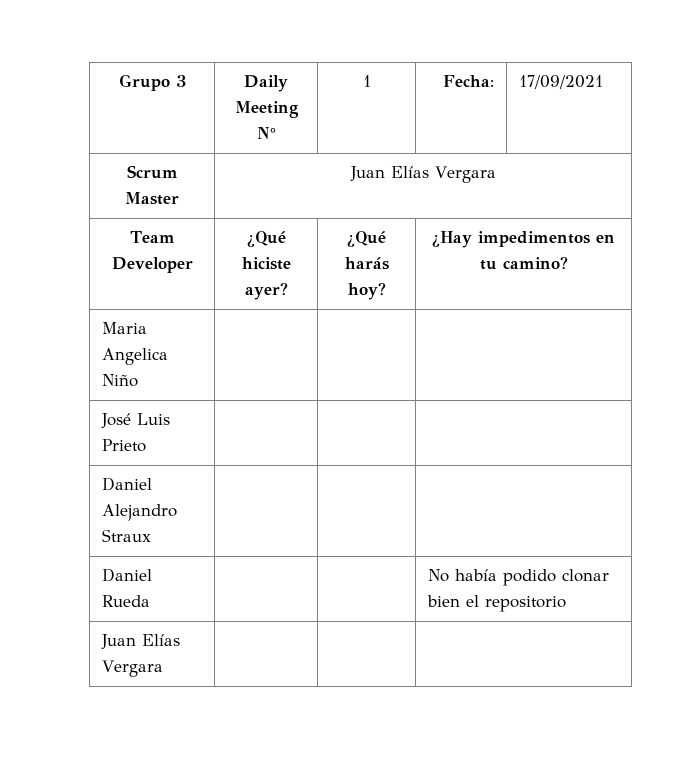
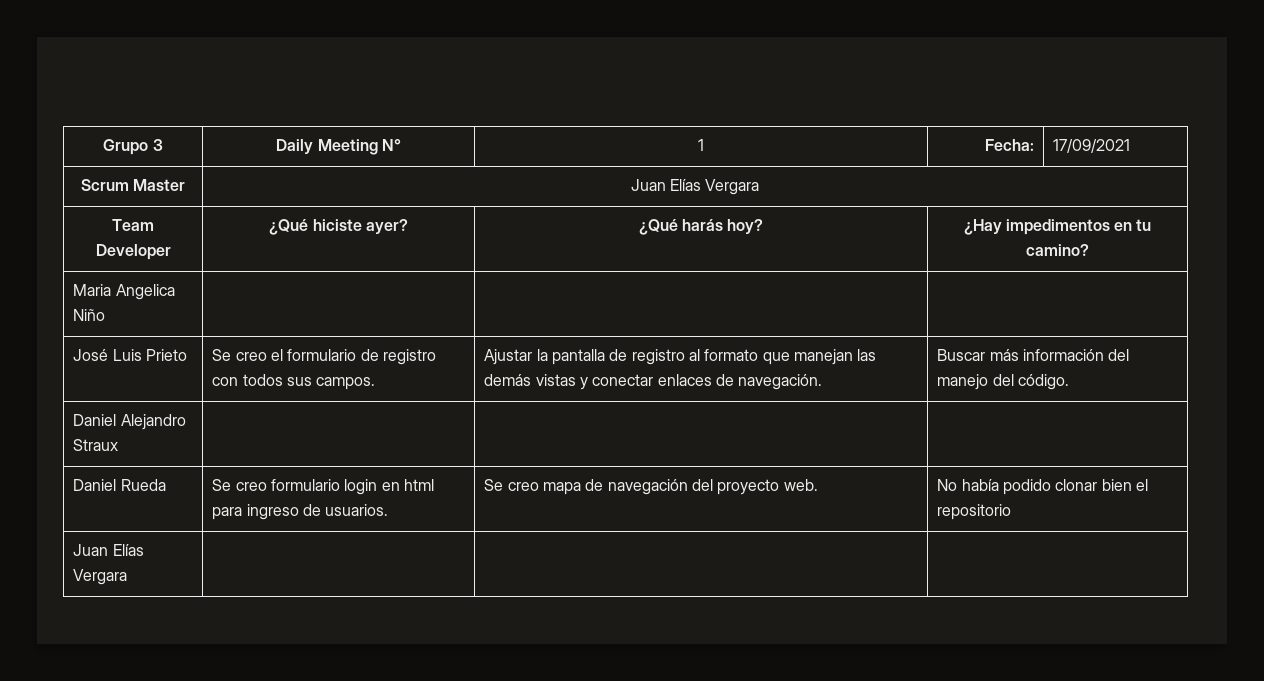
(147, 445) | | -> [212,349,437,365] [212,374,376,390] [484,349,877,365] [484,374,823,390] [937,349,1130,361] [937,374,1070,390] Se creo el formulario de registro con todos sus campos. | Ajustar la pantalla de registro al formato que manejan las demás vistas y conectar enlaces de navegación. | Buscar más información del manejo del código.
(151, 601) | -> [212,479,435,495] [212,504,389,520] [484,479,818,495] Se creo formulario login en html para ingreso de usuarios. | Se creo mapa de navegación del proyecto web.

